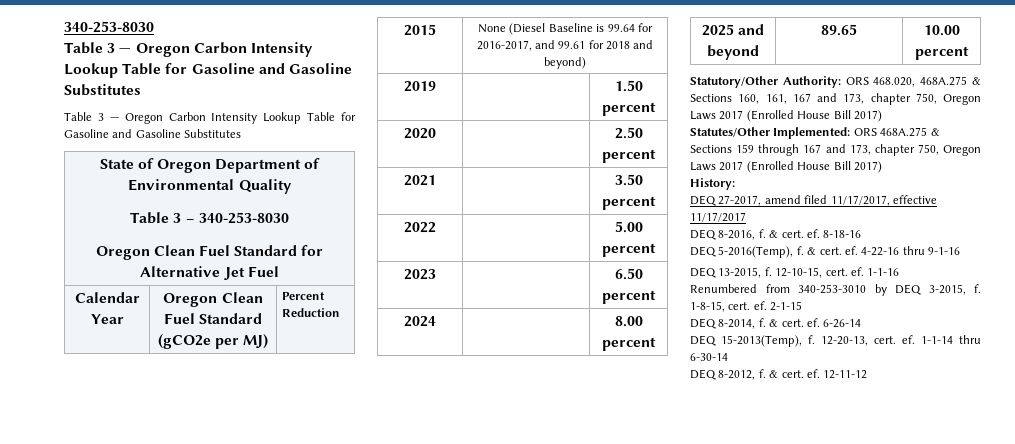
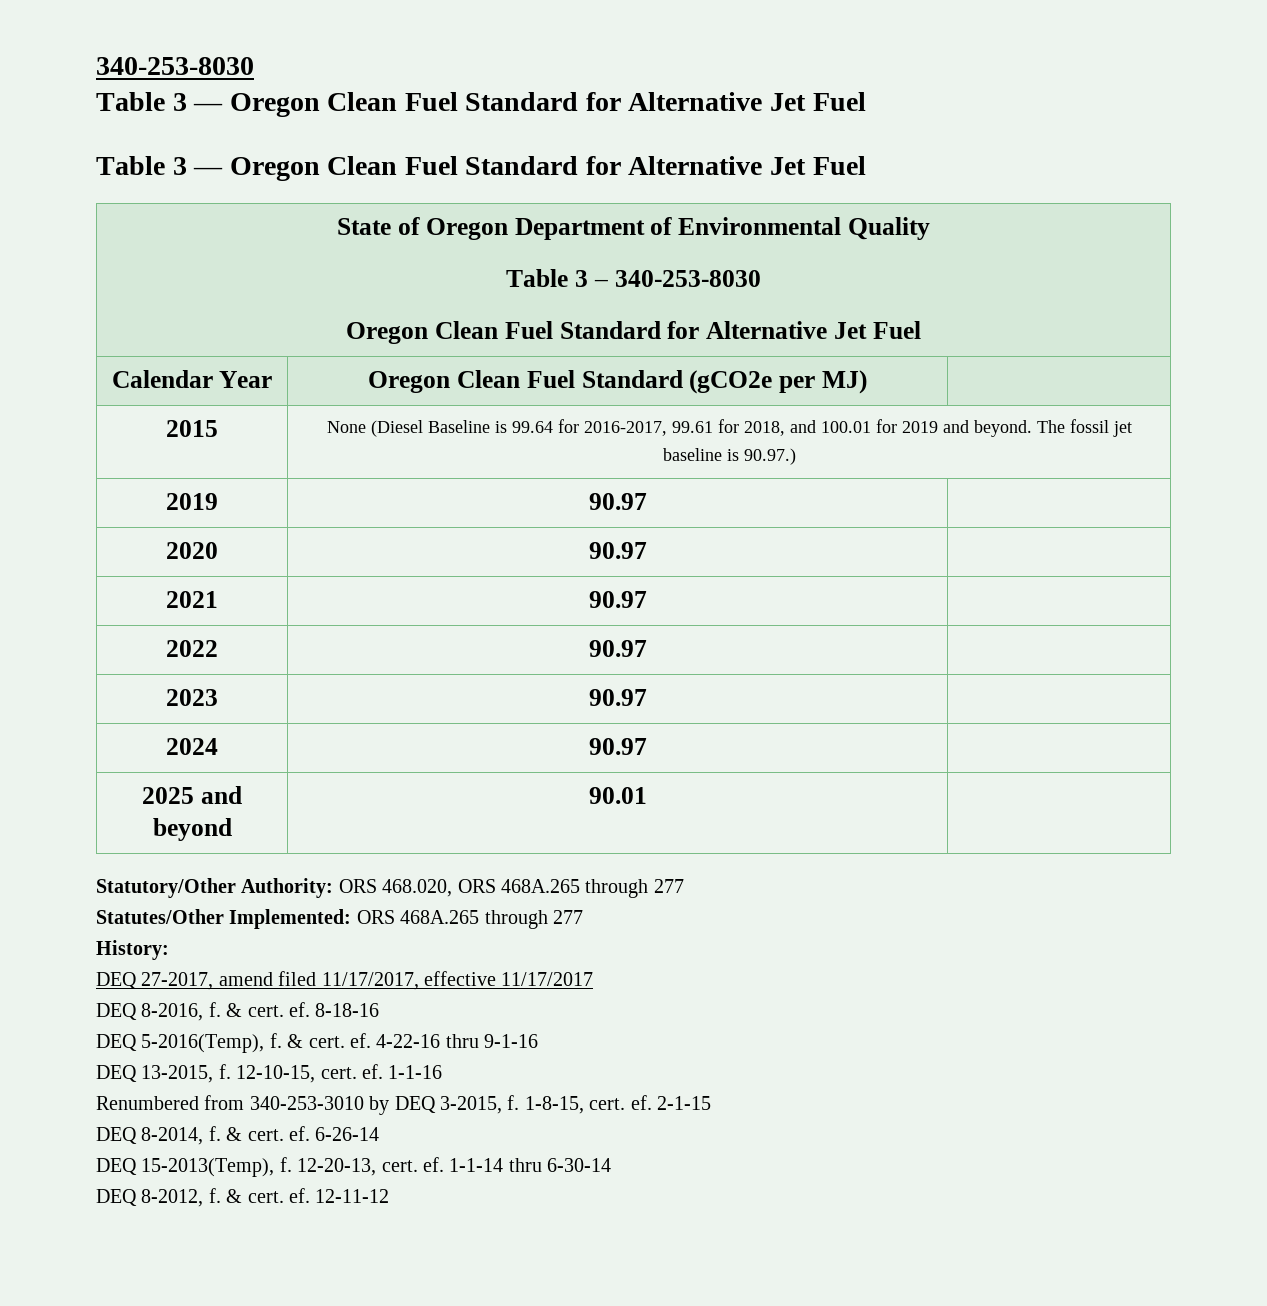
[193,42,313,57] [64,63,352,78] [64,84,141,96] [64,112,356,124] [64,129,242,138] Carbon Intensity Lookup Table for Gasoline and Gasoline Substitutes // Table 3 — Oregon Carbon Intensity Lookup Table for Gasoline and Gasoline Substitutes -> [327,92,866,111] [96,156,866,181] Clean Fuel Standard for Alternative Jet Fuel // Table 3 — Oregon Clean Fuel Standard for Alternative Jet Fuel
[281,292,325,300] [281,308,340,317] Percent Reduction -> (868, 382) none
[534,40,555,49] and -> (667, 428) none
[606,40,654,50] [544,57,586,69] 2018 and beyond) -> [743,419,1132,437] [662,448,796,465] 2018, and 100.01 for 2019 and beyond. The fossil jet baseline is 90.97.)
[614,80,643,92] [602,102,656,116] | 1.50 percent -> [588,493,647,510] 90.97 |
[614,127,643,139] [602,149,656,163] | 2.50 percent -> [588,542,647,559] 90.97 |
[614,174,643,186] [602,196,656,210] | 3.50 percent -> [588,591,647,608] 90.97 |
[614,221,643,233] [602,243,656,257] | 5.00 percent -> [588,640,647,657] 90.97 |
[614,268,643,280] [602,290,656,304] | 6.50 percent -> [588,689,647,706] 90.97 |
[614,316,643,327] [602,337,656,351] | 8.00 percent -> [588,738,647,755] 90.97 |
[821,24,857,36] [923,25,960,36] [915,46,969,60] 89.65 | 10.00 percent -> [588,787,647,804] 90.01 |
[920,76,981,86] [690,93,981,105] [690,110,882,122] [690,127,940,139] [690,144,981,156] [690,161,882,173] 468A.275 & Sections 160, 161, 167 and 173, chapter 750, Oregon Laws 2017 (Enrolled House Bill 2017) // Statutes/Other Implemented: ORS 468A.275 & Sections 159 through 167 and 173, chapter 750, Oregon Laws 2017 (Enrolled House Bill 2017) -> [457,879,684,898] [96,909,583,929] ORS 468A.265 through 277 // Statutes/Other Implemented: ORS 468A.265 through 277

